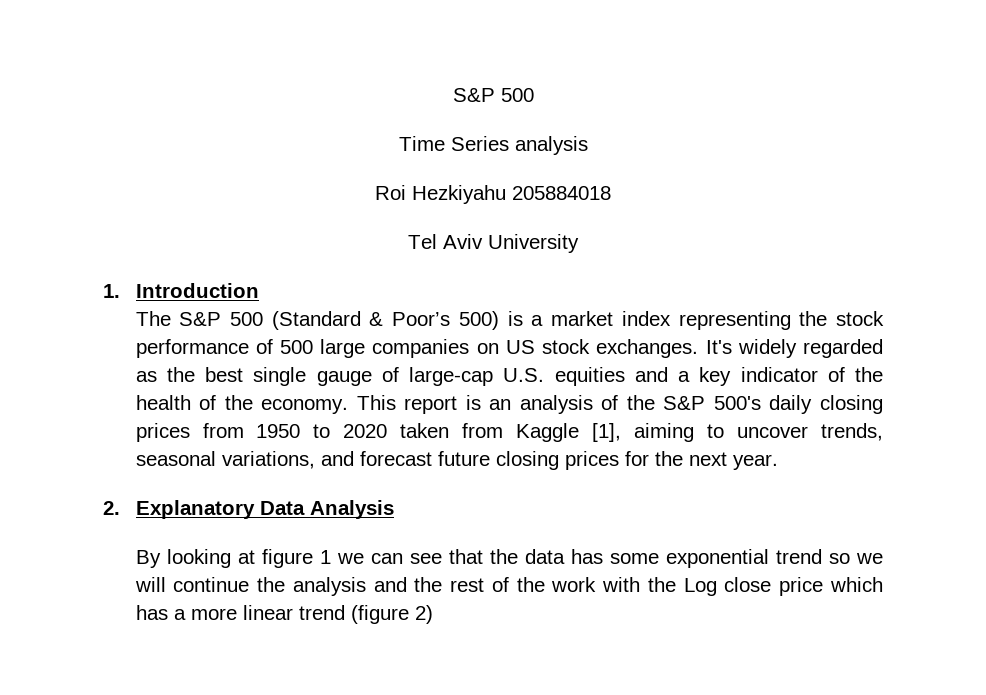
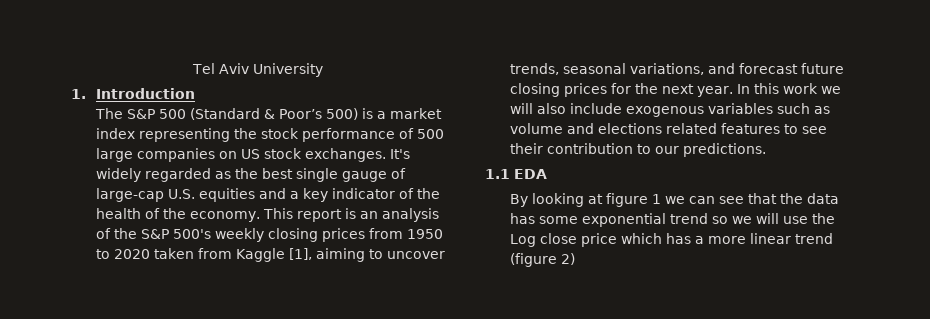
[452,88,534,102] [398,136,588,155] [375,185,611,204] S&P 500 // Time Series analysis // Roi Hezkiyahu 205884018 // -> (192, 68) none
[769,395,813,414] daily -> [214,228,264,242] weekly
[103,500,394,519] // 2. Explanatory Data Analysis -> [736,83,841,94] [509,103,830,117] [509,123,827,134] [509,143,766,157] [485,169,547,179] In this work we will also include exogenous variables such as volume and elections related features to see their contribution to our predictions. // 1.1 EDA
[173,577,641,596] continue the analysis and the rest of the work with -> [782,216,808,224] use

